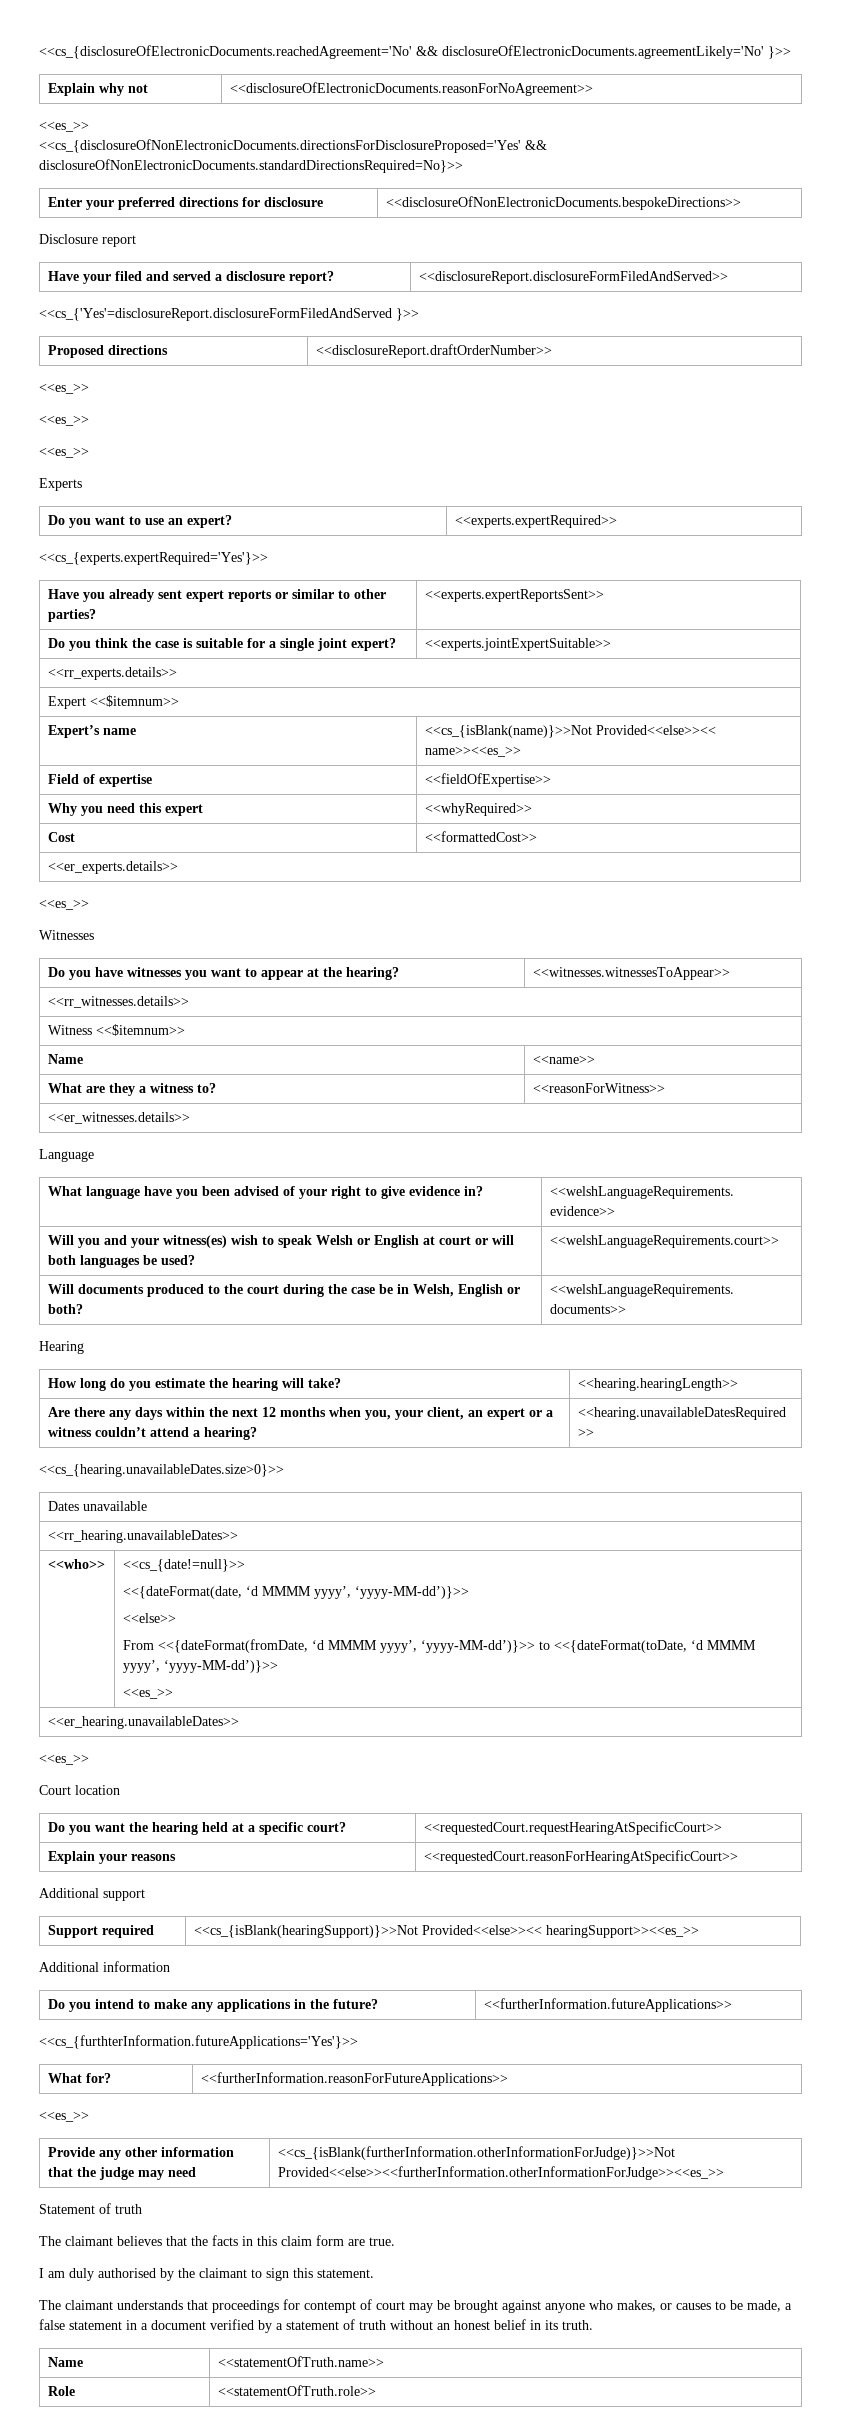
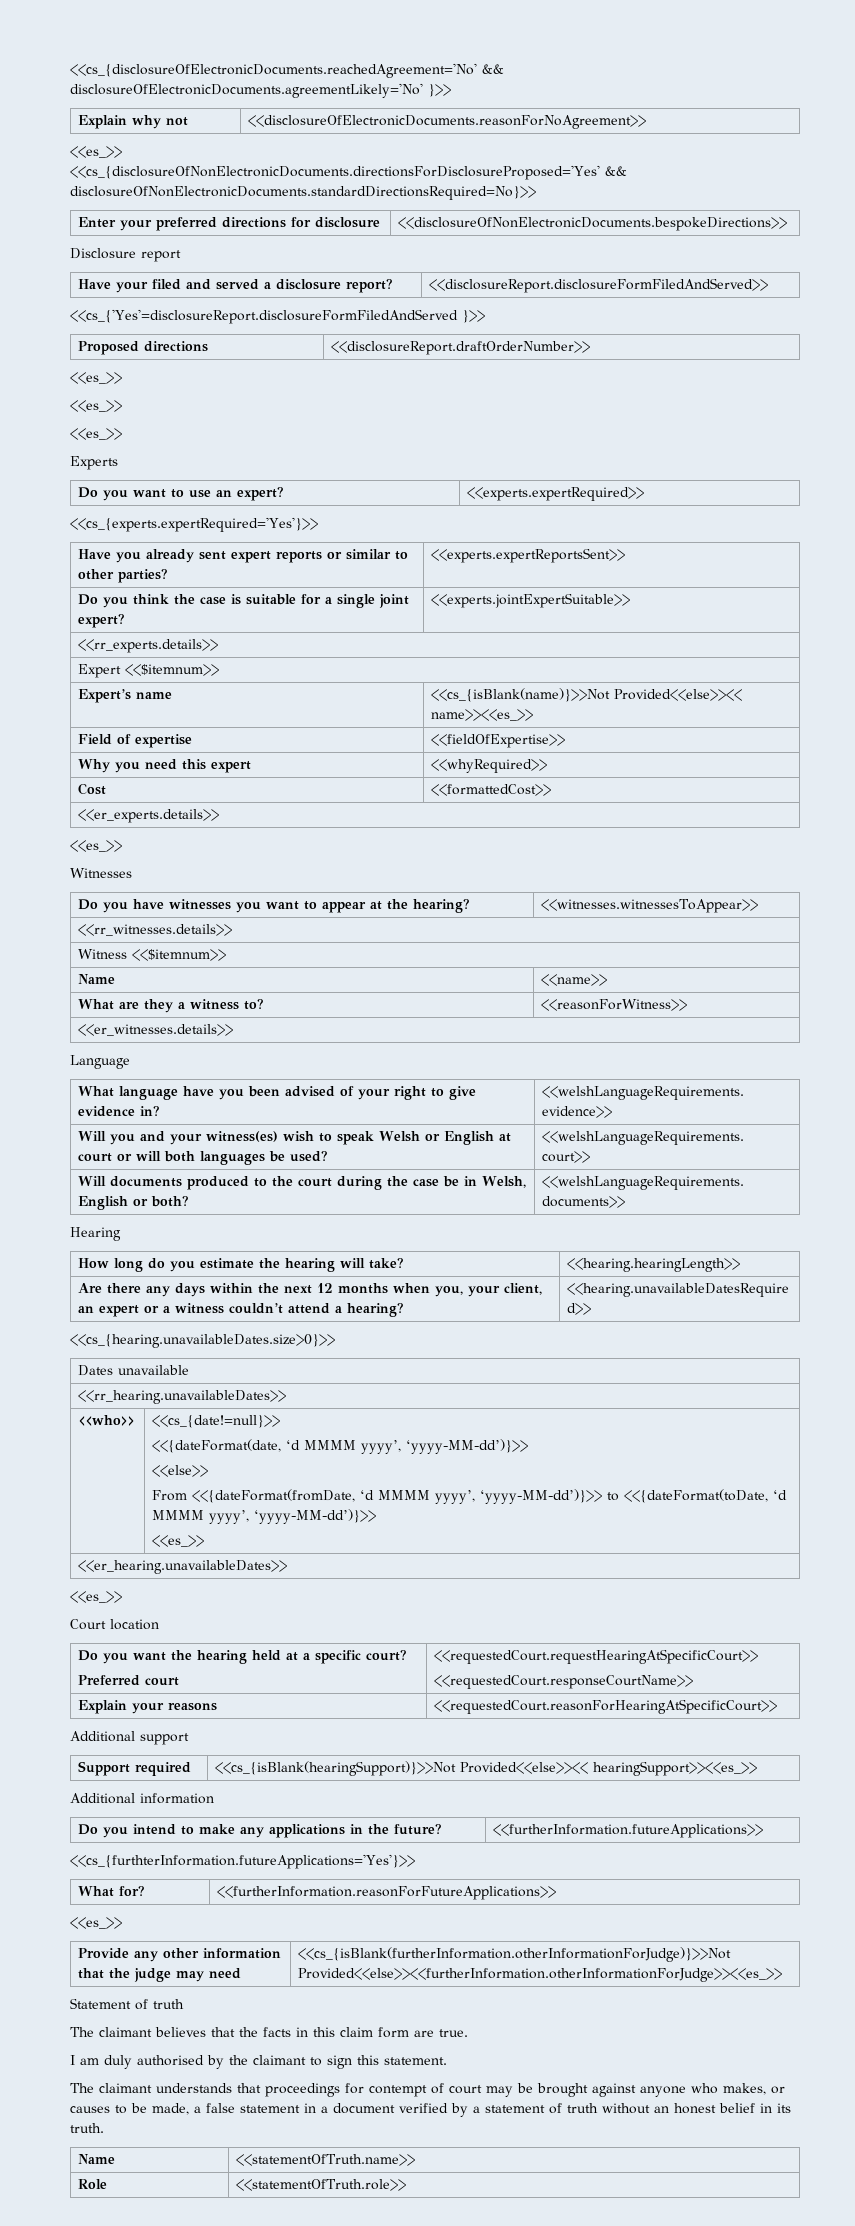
(346, 1827) none -> [78,1675,180,1686] // Preferred court
(722, 1828) none -> [434,1675,694,1689] // <<requestedCourt.responseCourtName>>

